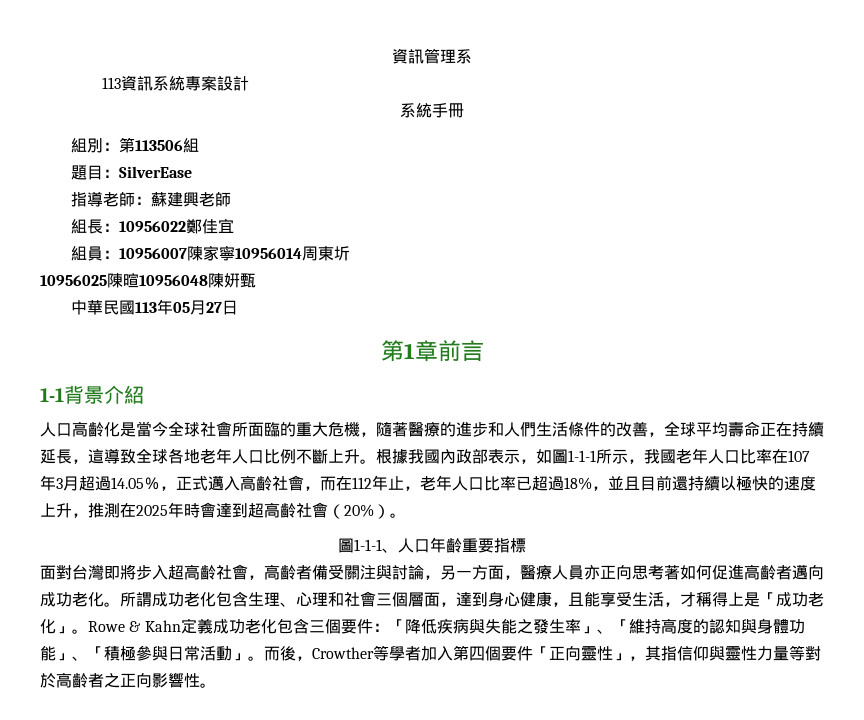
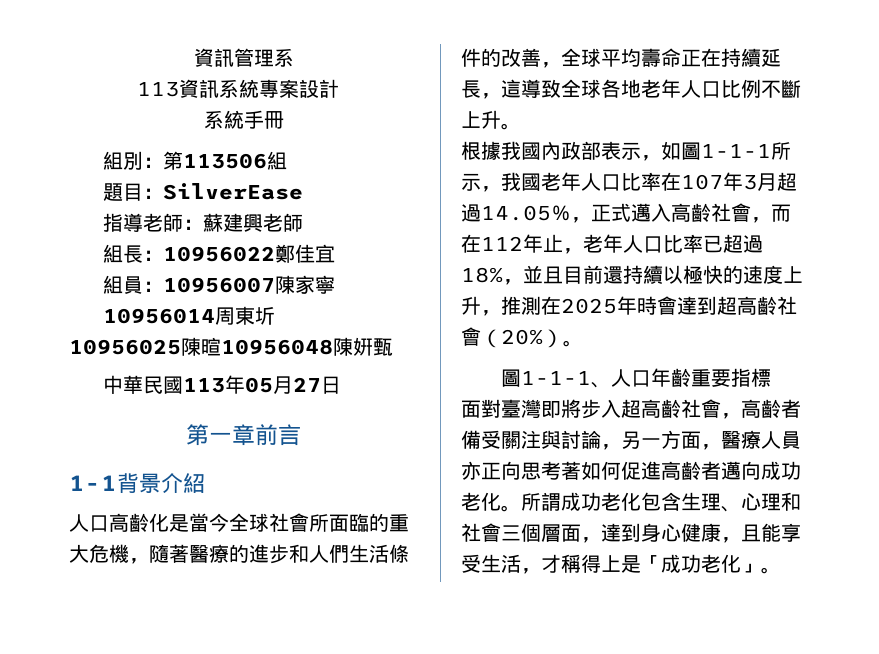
[403,343,415,359] 1 -> [209,432,232,443] 一
(376, 461) none -> (521, 126) //
[72,565,88,580] 台 -> [501,399,521,418] 臺
[88,618,805,634] [40,645,821,661] [40,672,216,688] Rowe & Kahn定義成功老化包含三個要件：「降低疾病與失能之發生率」、「維持高度的認知與身體功能」、「積極參與日常活動」。而後，Crowther等學者加入第四個要件「正向靈性」，其指信仰與靈性力量等對於高齡者之正向影響性。 -> (781, 570) none

